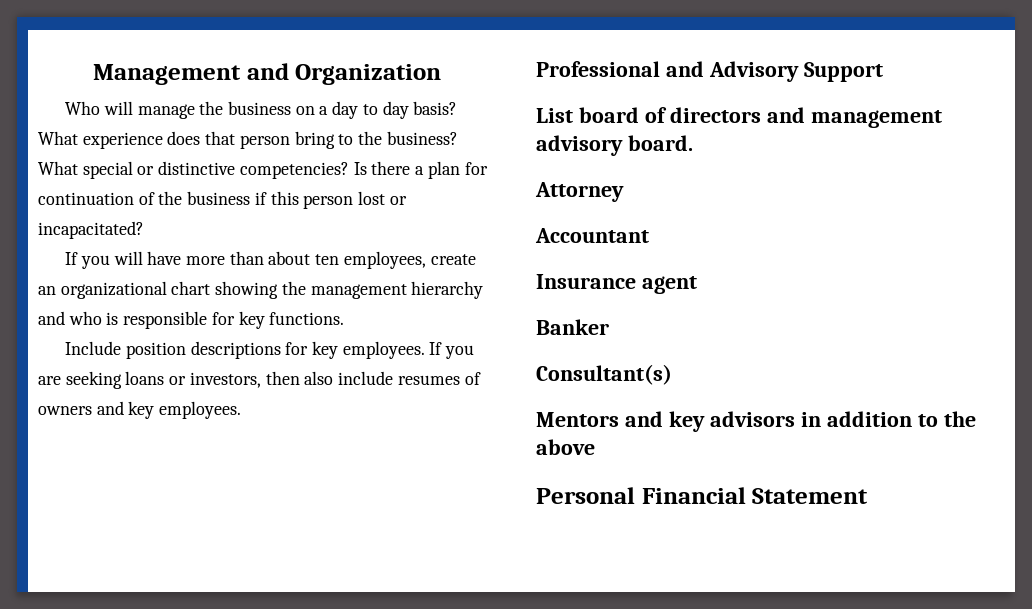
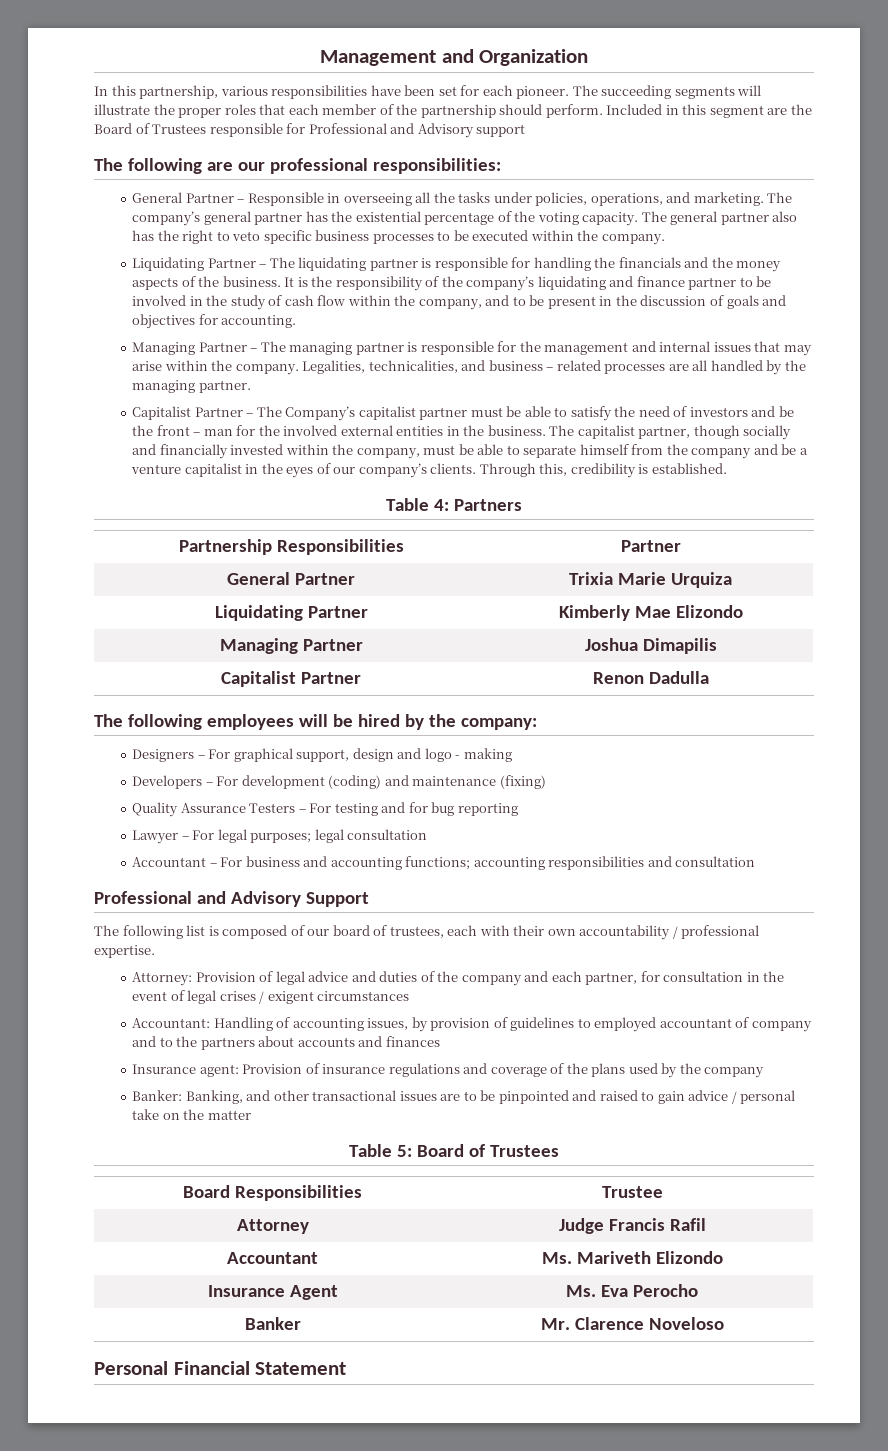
[65,101,458,119] [38,131,458,149] [38,161,488,179] [38,191,407,209] [38,221,144,239] [65,251,476,269] [38,281,484,299] [38,311,345,329] [65,341,475,359] [38,371,481,389] [38,401,242,419] [536,61,883,82] [536,107,942,128] [536,135,693,156] [535,182,624,202] [535,228,649,243] [536,274,697,294] [536,319,609,335] [536,364,672,385] [536,411,976,432] [536,439,595,455] Who will manage the business on a day to day basis? What experience does that person bring to the business? What special or distinctive competencies? Is there a plan for continuation of the business if this person lost or incapacitated? // If you will have more than about ten employees, create an organizational chart showing the management hierarchy and who is responsible for key functions. // Include position descriptions for key employees. If you are seeking loans or investors, then also include resumes of owners and key employees. // Professional and Advisory Support // List board of directors and management advisory board. // Attorney // Accountant // Insurance agent // Banker // Consultant(s) // Mentors and key advisors in addition to the above -> [94,85,762,99] [94,104,812,118] [94,123,526,138] [94,158,501,174] [132,192,793,206] [132,211,798,226] [132,230,665,245] [132,257,782,272] [132,276,772,291] [132,295,787,310] [132,314,297,329] [132,341,812,356] [132,360,806,375] [132,380,251,393] [132,406,794,421] [132,425,792,440] [132,444,808,459] [131,463,727,478] [386,498,522,511] [178,539,404,555] [620,540,681,552] [227,572,355,585] [569,572,732,588] [214,605,368,621] [558,605,743,621] [219,638,363,654] [584,638,717,654] [221,671,361,687] [592,671,709,684] [94,714,537,730] [132,748,512,762] [132,775,546,789] [132,802,518,817] [132,829,428,844] [132,856,756,870] [94,891,369,907] [94,925,760,940] [94,945,155,958] [132,971,785,986] [132,990,410,1004] [132,1017,812,1032] [132,1036,440,1050] [132,1063,765,1078] [132,1090,796,1104] [132,1109,251,1120] [349,1144,559,1157] [183,1185,362,1201] [601,1186,663,1198] [236,1219,309,1234] [558,1218,706,1234] [227,1252,318,1264] [541,1251,723,1264] [207,1285,338,1300] [566,1284,698,1297] [244,1317,301,1330] [540,1317,724,1330] In this partnership, various responsibilities have been set for each pioneer. The succeeding segments will illustrate the proper roles that each member of the partnership should perform. Included in this segment are the Board of Trustees responsible for Professional and Advisory support // The following are our professional responsibilities: // General Partner – Responsible in overseeing all the tasks under policies, operations, and marketing. The company’s general partner has the existential percentage of the voting capacity. The general partner also has the right to veto specific business processes to be executed within the company. // Liquidating Partner – The liquidating partner is responsible for handling the financials and the money aspects of the business. It is the responsibility of the company’s liquidating and finance partner to be involved in the study of cash flow within the company, and to be present in the discussion of goals and objectives for accounting. // Managing Partner – The managing partner is responsible for the management and internal issues that may arise within the company. Legalities, technicalities, and business – related processes are all handled by the managing partner. // Capitalist Partner – The Company’s capitalist partner must be able to satisfy the need of investors and be the front – man for the involved external entities in the business. The capitalist partner, though socially and financially invested within the company, must be able to separate himself from the company and be a venture capitalist in the eyes of our company’s clients. Through this, credibility is established. // Table 4: Partners // Partnership Responsibilities | Partner // General Partner | Trixia Marie Urquiza // Liquidating Partner | Kimberly Mae Elizondo // Managing Partner | Joshua Dimapilis // Capitalist Partner | Renon Dadulla // The following employees will be hired by the company: // Designers – For graphical support, design and logo - making // Developers – For development (coding) and maintenance (fixing) // Quality Assurance Testers – For testing and for bug reporting // Lawyer – For legal purposes; legal consultation // Accountant – For business and accounting functions; accounting responsibilities and consultation // Professional and Advisory Support // The following list is composed of our board of trustees, each with their own accountability / professional expertise. // Attorney: Provision of legal advice and duties of the company and each partner, for consultation in the event of legal crises / exigent circumstances // Accountant: Handling of accounting issues, by provision of guidelines to employed accountant of company and to the partners about accounts and finances // Insurance agent: Provision of insurance regulations and coverage of the plans used by the company // Banker: Banking, and other transactional issues are to be pinpointed and raised to gain advice / personal take on the matter // Table 5: Board of Trustees // Board Responsibilities | Trustee // Attorney | Judge Francis Rafil // Accountant | Ms. Mariveth Elizondo // Insurance Agent | Ms. Eva Perocho // Banker | Mr. Clarence Noveloso

